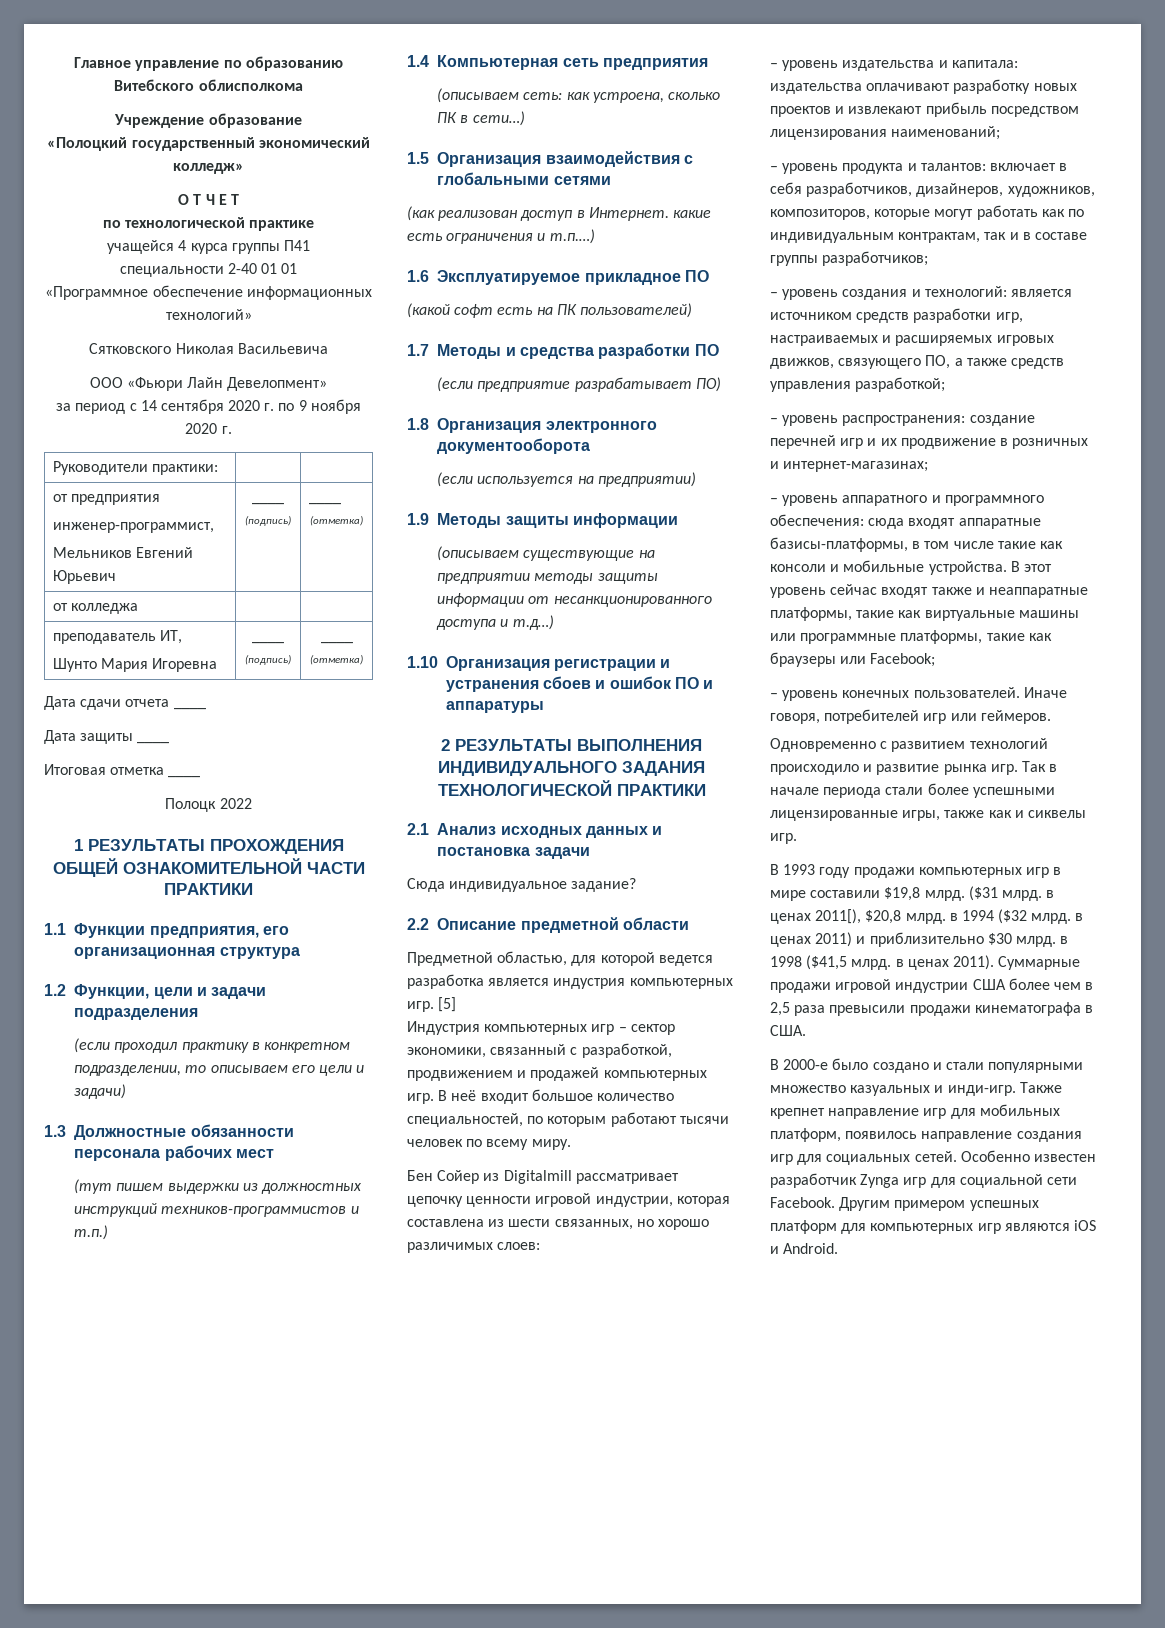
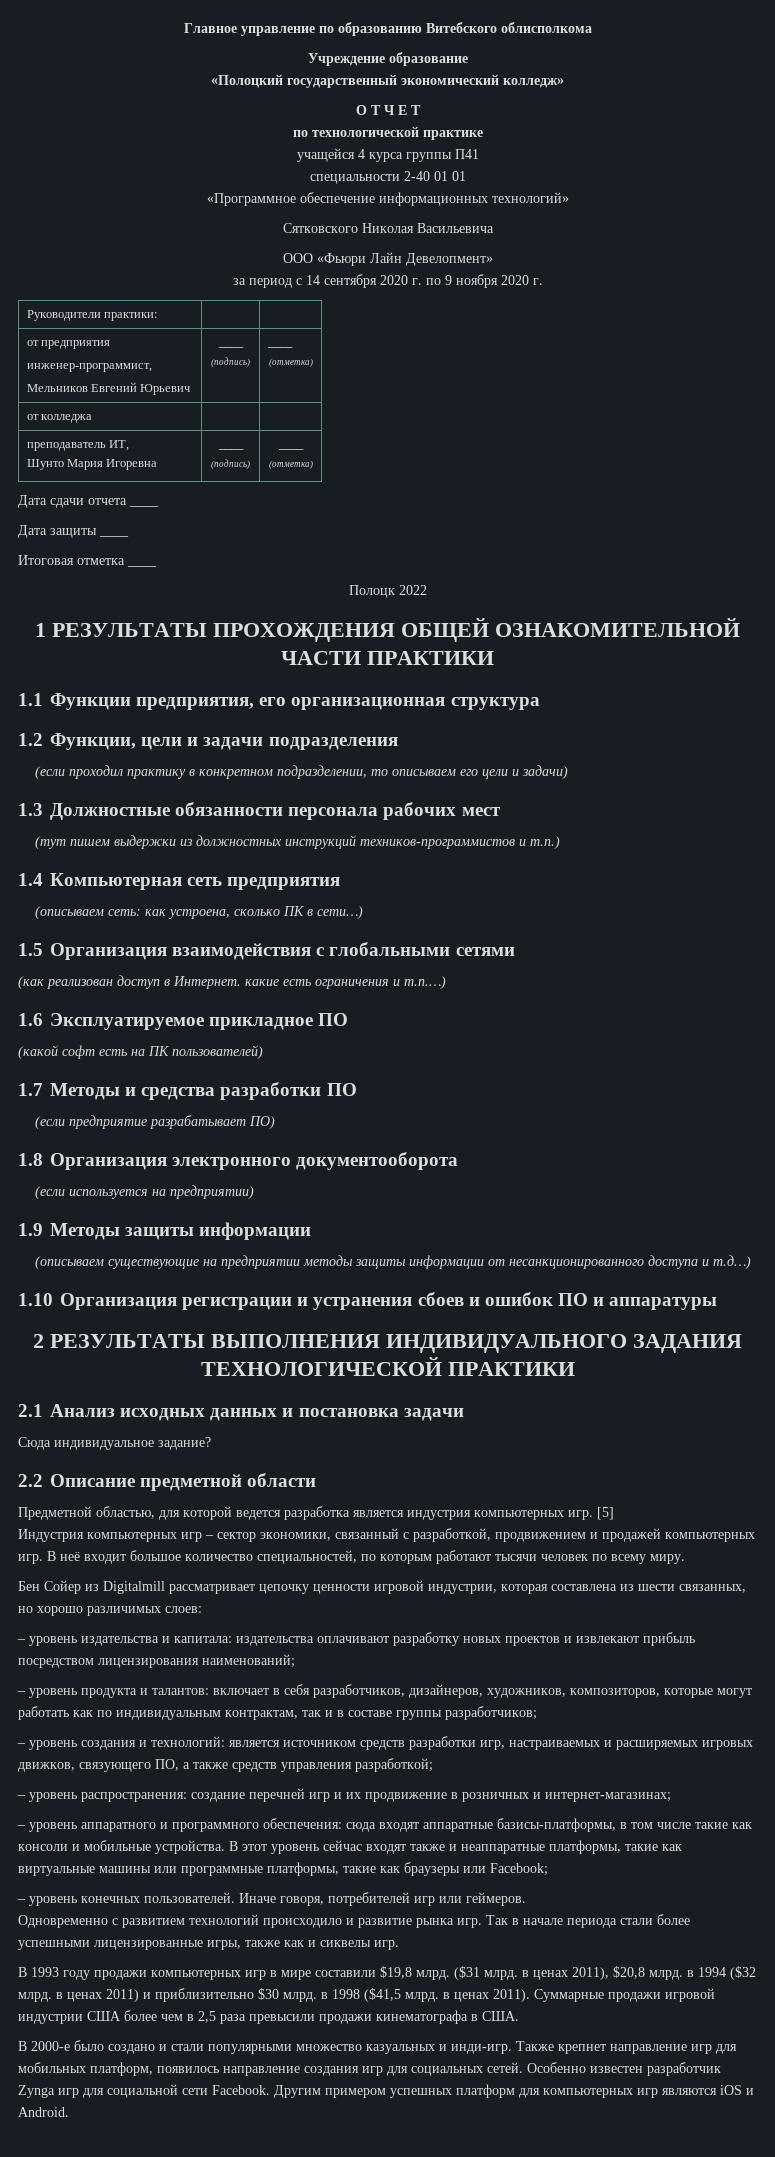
[815,909,862,924] 2011[), -> [572,1967,609,1980] 2011),

